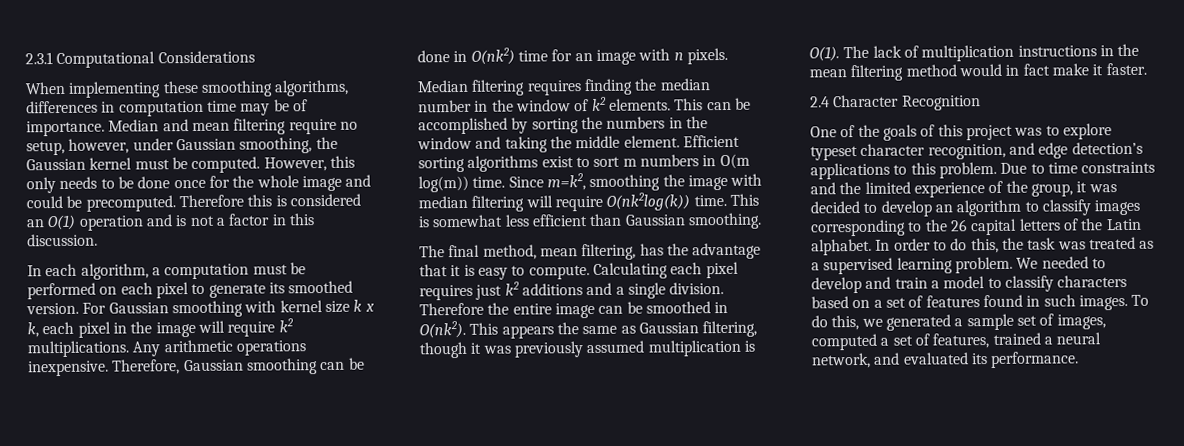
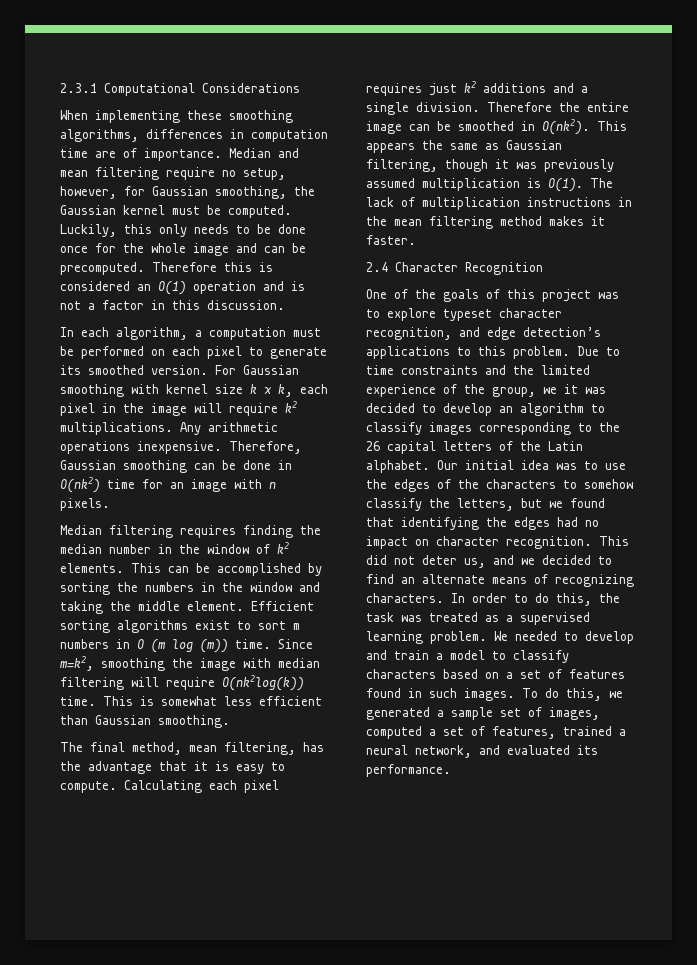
[240,99,290,116] may be -> [95,151,116,158] are
[132,138,174,151] under -> [124,186,145,196] for
[263,156,327,172] However, -> [60,224,117,237] Luckily,
[26,195,63,209] could -> [264,246,285,253] can
[719,153,750,170] [418,175,469,193] O(m log(m)) -> [137,639,228,653] O (m log (m))
[958,63,1089,77] would in fact make -> [549,216,584,226] makes
(1073, 190) none -> [543,387,557,394] we
(872, 247) none -> [437,460,626,470] [366,479,633,492] [366,498,605,511] [366,517,599,530] [366,536,629,549] [366,555,612,568] [366,574,634,587] [366,593,444,603] Our initial idea was to use the edges of the characters to somehow classify the letters, but we found that identifying the edges had no impact on character recognition. This did not deter us, and we decided to find an alternate means of recognizing characters.

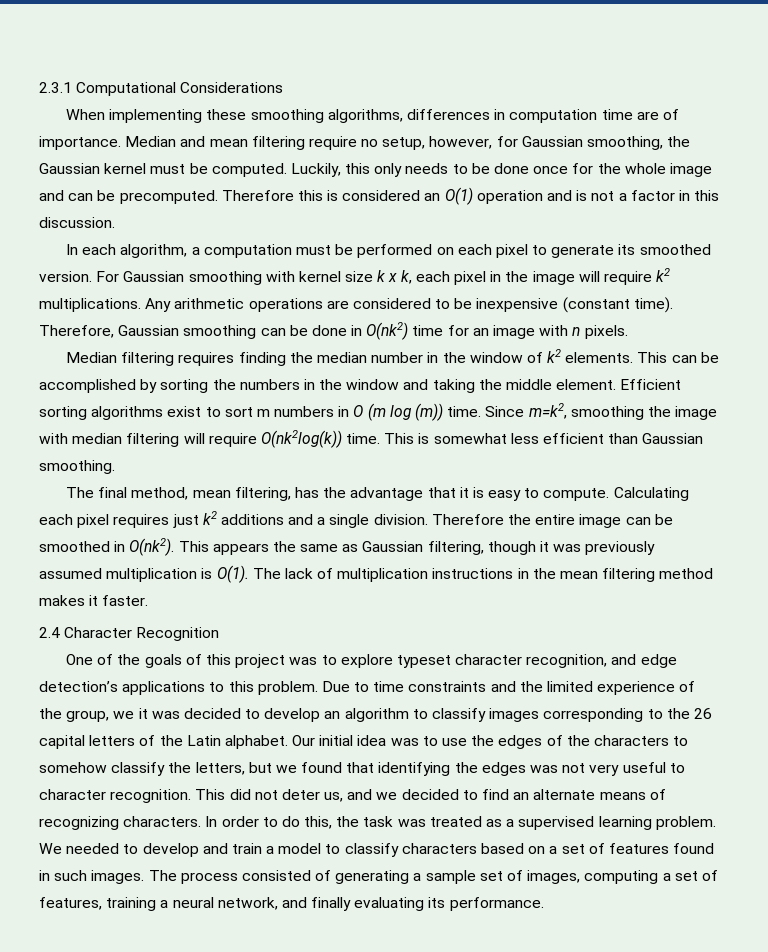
[137,441,222,454] inexpensive. -> [326,297,673,313] are considered to be inexpensive (constant time).
[557,517,599,527] [366,536,429,549] had no impact on -> [530,762,685,776] was not very useful to
[522,688,623,701] [366,707,430,720] To do this, we generated -> [148,870,410,884] The process consisted of generating
[366,726,422,739] computed -> [584,870,659,884] computing
[563,726,612,736] trained -> [106,897,157,911] training
[507,745,570,755] evaluated -> [311,897,425,911] finally evaluating

